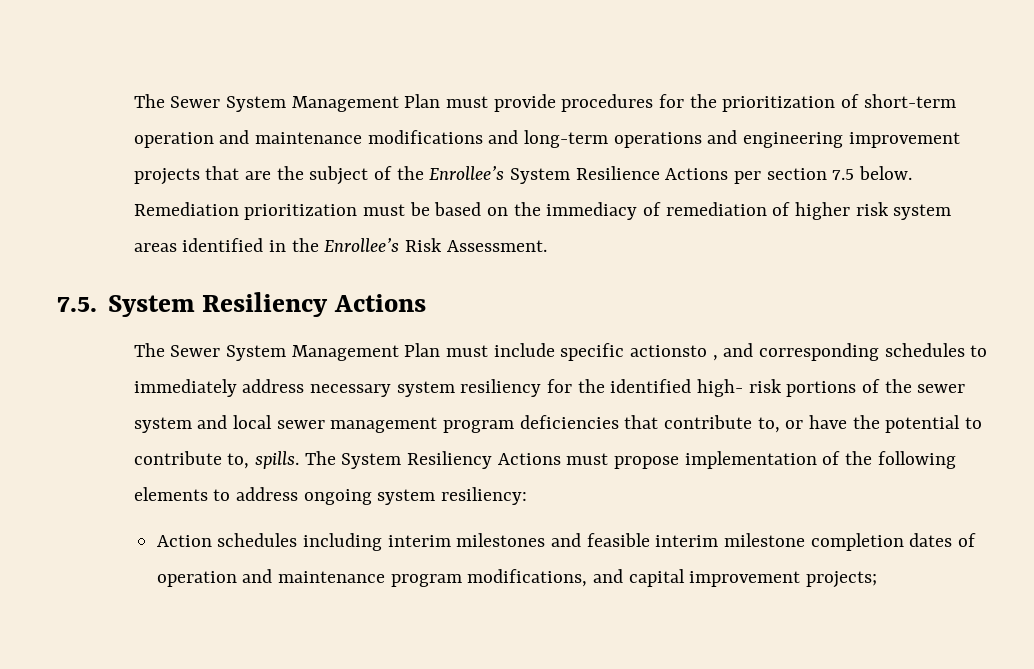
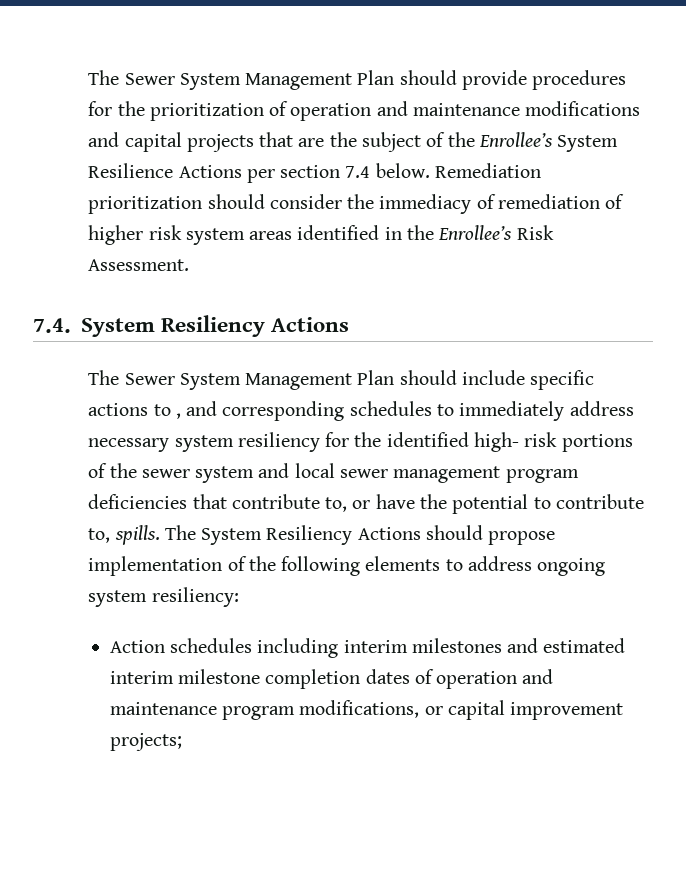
[133,94,488,112] The Sewer System Management Plan must -> [88,70,457,90] The Sewer System Management Plan should
[863,94,956,108] short-term -> (289, 108) none
[523,130,960,148] long-term operations and engineering improvement -> [124,132,182,152] capital
[832,169,855,180] 7.5 -> [345,166,371,178] 7.4
[362,202,508,216] must be based on -> [207,194,342,209] should consider
[57,297,97,312] 7.5. -> [33,318,71,333] 7.4.
[445,345,488,357] must -> [399,370,457,385] should
[629,345,707,357] actionsto -> [88,403,171,416] actions to
[566,453,609,465] must -> [425,525,483,540] should
[586,533,650,547] feasible -> [543,638,626,653] estimated
[593,569,624,583] and -> [424,706,443,715] or

